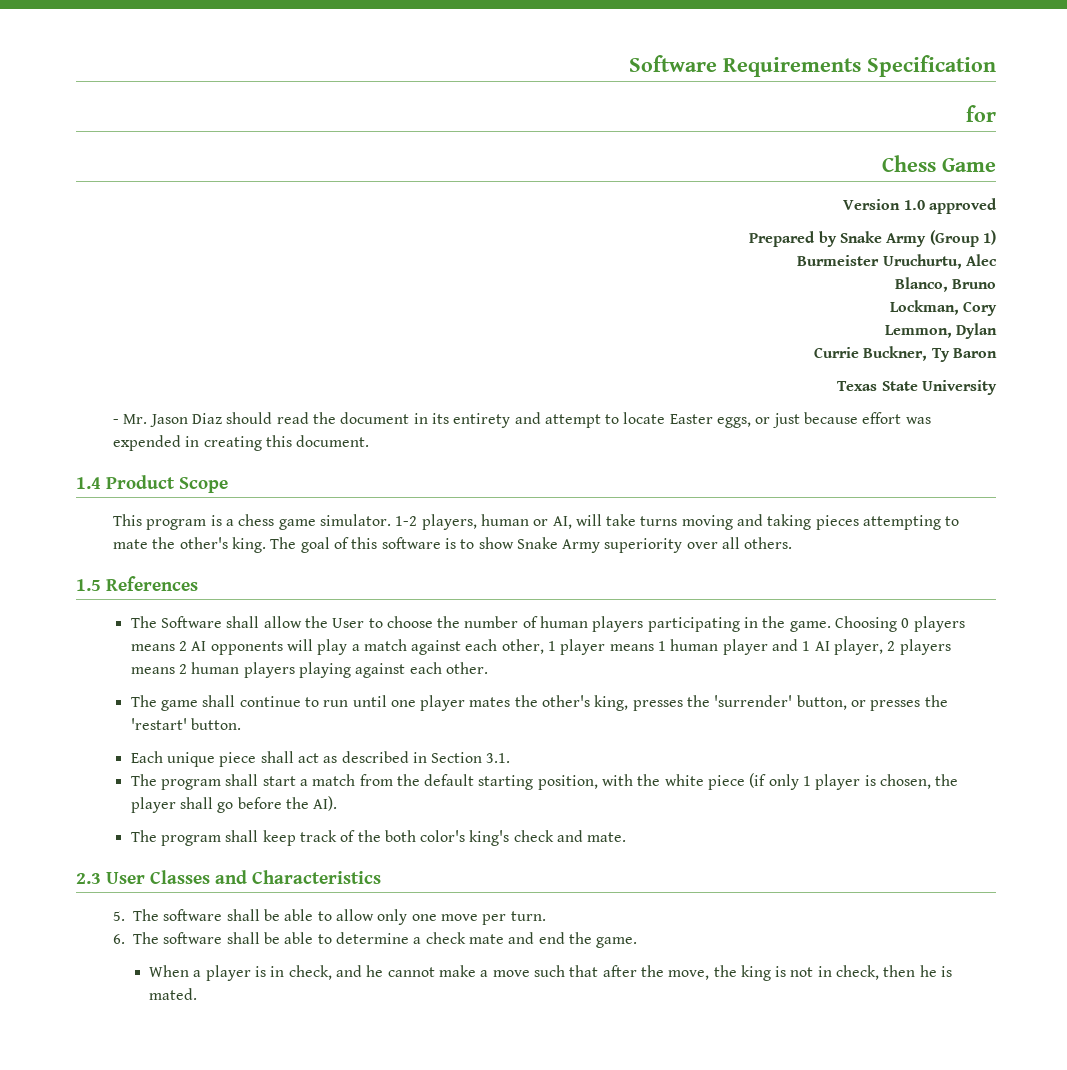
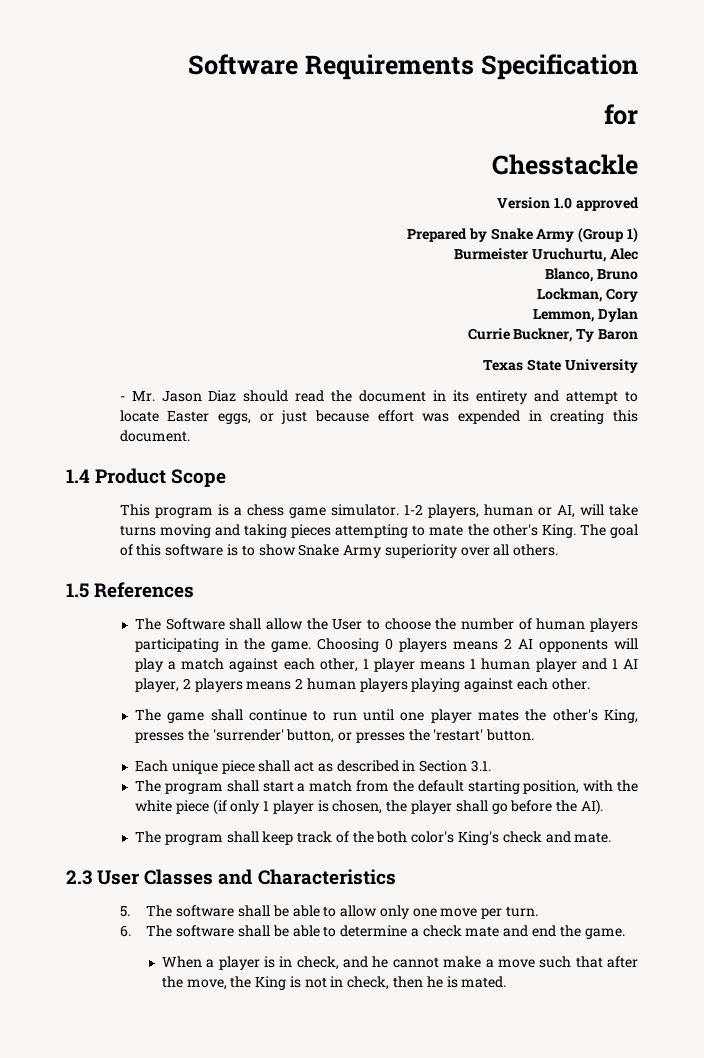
[882,155,996,172] Chess Game -> [492,154,638,175] Chesstackle
[231,537,266,553] king. -> [541,524,576,538] King.
[594,695,629,711] king, -> [604,709,639,723] King,
[469,830,510,846] king's -> [458,831,500,845] King's
[740,965,771,981] king -> [255,976,287,990] King

